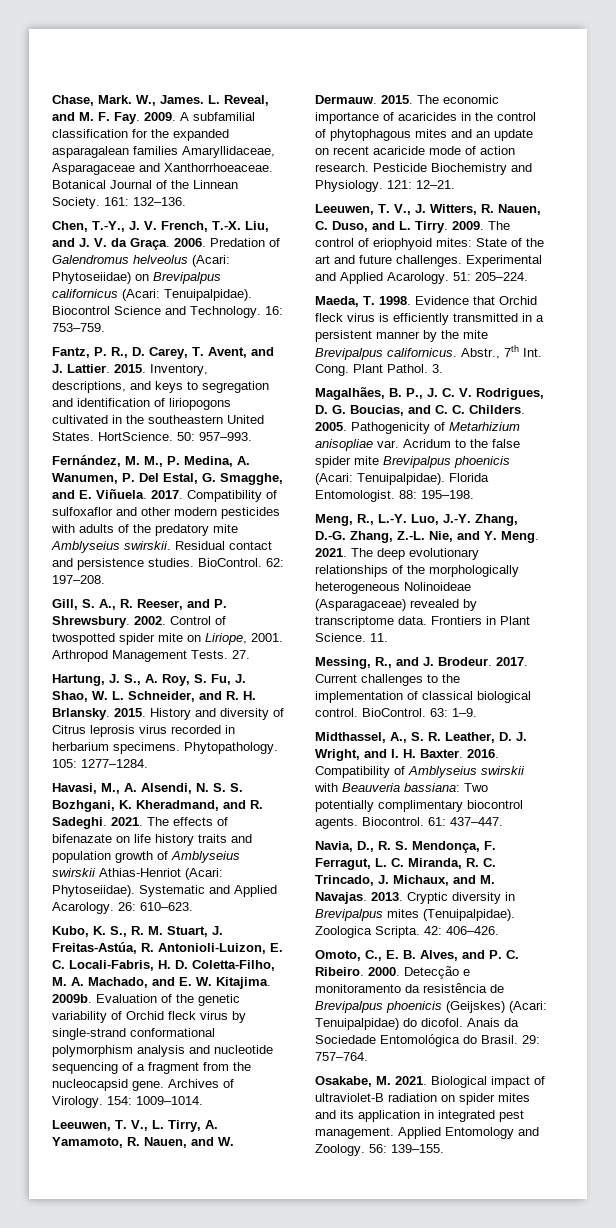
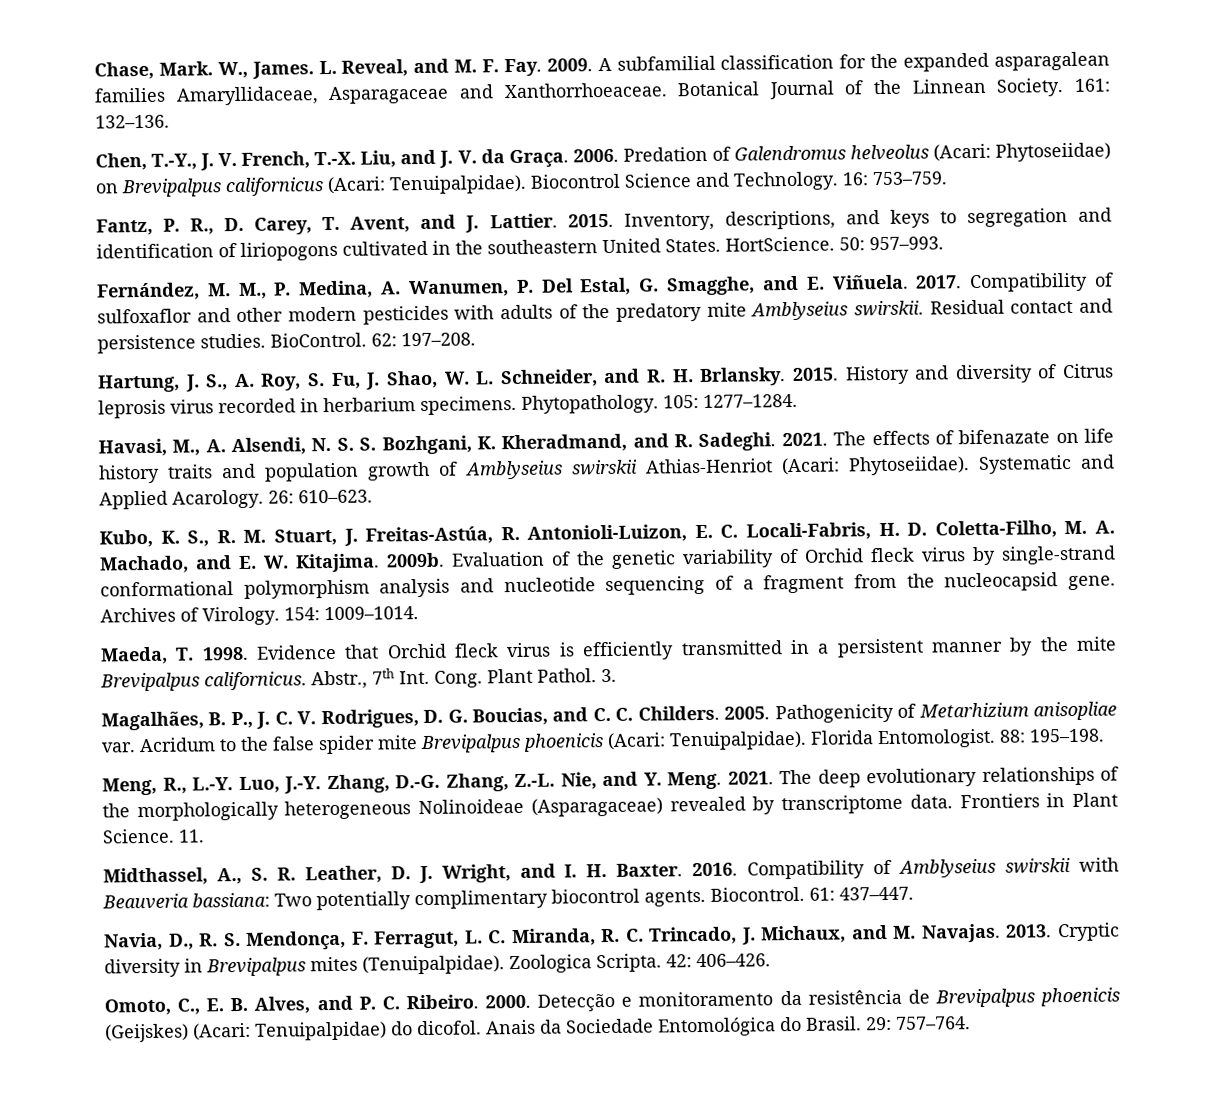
[52,599,227,610] [52,616,226,628] [52,633,283,645] [52,650,250,662] // Gill, S. A., R. Reeser, and P. Shrewsbury. 2002. Control of twospotted spider mite on Liriope, 2001. Arthropod Management Tests. 27. -> (476, 339) none
[52,1120,218,1132] [52,1137,234,1148] [315,95,499,104] [315,112,536,124] [315,129,533,141] [315,146,515,155] [315,163,532,175] [315,180,455,192] [315,204,541,215] [315,221,510,233] [315,238,544,250] [315,255,542,267] [315,272,528,284] // Leeuwen, T. V., L. Tirry, A. Yamamoto, R. Nauen, and W. Dermauw. 2015. The economic importance of acaricides in the control of phytophagous mites and an update on recent acaricide mode of action research. Pesticide Biochemistry and Physiology. 121: 12–21. // Leeuwen, T. V., J. Witters, R. Nauen, C. Duso, and L. Tirry. 2009. The control of eriophyoid mites: State of the art and future challenges. Experimental and Applied Acarology. 51: 205–224. -> (419, 613) none
[315,657,528,669] [315,674,460,686] [315,691,531,703] [315,708,477,717] // Messing, R., and J. Brodeur. 2017. Current challenges to the implementation of classical biological control. BioControl. 63: 1–9. -> (205, 836) none
[315,1076,545,1088] [315,1093,530,1105] [315,1110,524,1122] [315,1127,539,1139] [315,1144,444,1156] // Osakabe, M. 2021. Biological impact of ultraviolet-B radiation on spider mites and its application in integrated pest management. Applied Entomology and Zoology. 56: 139–155. -> (971, 1023) none

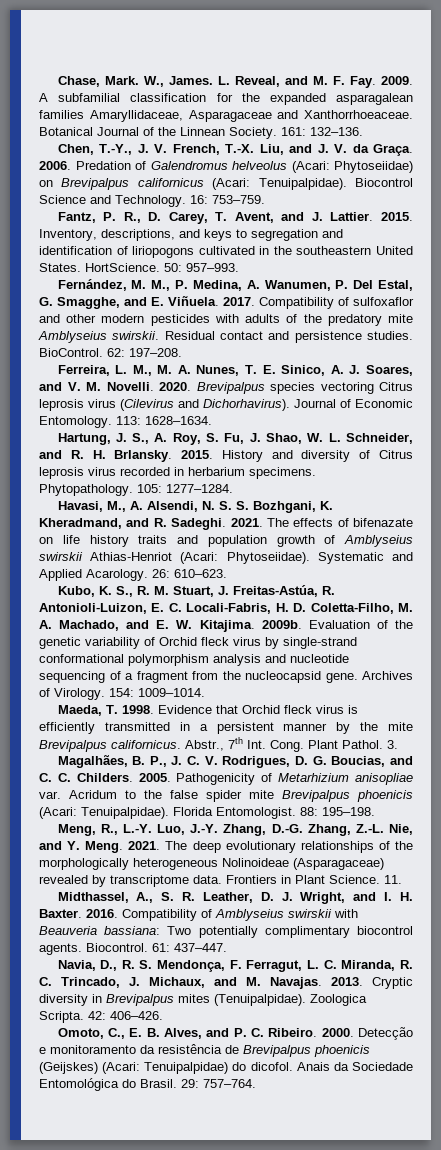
(476, 339) none -> [57,365,413,376] [39,382,413,394] [39,399,413,411] [39,416,212,428] // Ferreira, L. M., M. A. Nunes, T. E. Sinico, A. J. Soares, and V. M. Novelli. 2020. Brevipalpus species vectoring Citrus leprosis virus (Cilevirus and Dichorhavirus). Journal of Economic Entomology. 113: 1628–1634.

